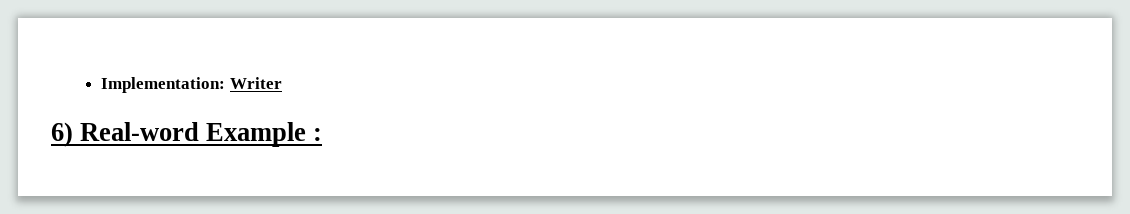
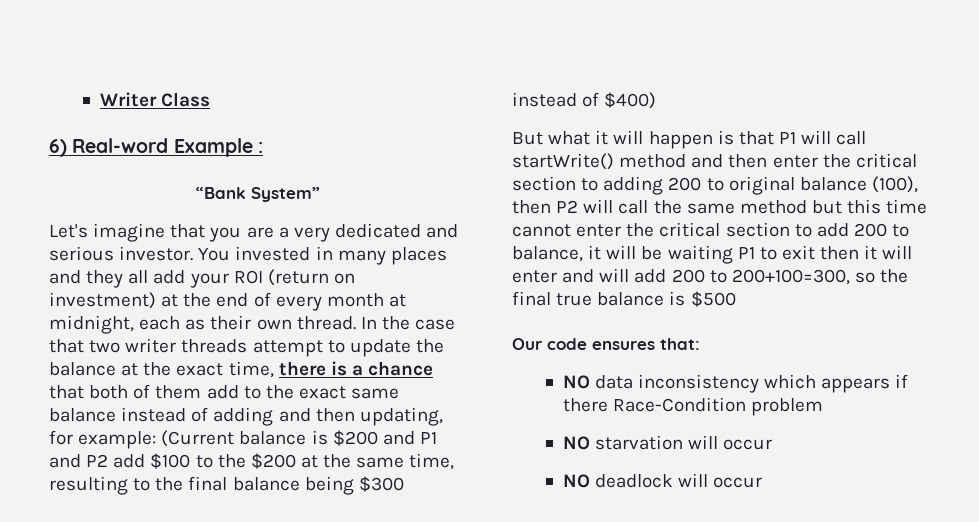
[101,77,226,93] Implementation: -> (99, 99) none
(282, 83) none -> [160,92,210,107] Class
(323, 134) none -> [196,187,320,202] [49,223,459,242] [49,246,447,265] [49,269,355,288] [49,292,406,311] [49,315,456,334] [49,338,444,357] [49,361,434,378] [49,384,400,399] [49,407,443,426] [49,430,437,449] [49,453,455,470] [49,476,404,495] [512,92,657,109] [512,130,867,149] [512,153,917,170] [512,176,918,195] [512,199,928,214] [512,222,910,237] [512,245,913,264] [512,268,909,285] [512,291,736,307] [512,338,700,350] [562,374,909,393] [562,397,824,416] [562,435,773,450] [562,473,763,488] // “Bank System” // Let's imagine that you are a very dedicated and serious investor. You invested in many places and they all add your ROI (return on investment) at the end of every month at midnight, each as their own thread. In the case that two writer threads attempt to update the balance at the exact time, there is a chance that both of them add to the exact same balance instead of adding and then updating, for example: (Current balance is $200 and P1 and P2 add $100 to the $200 at the same time, resulting to the final balance being $300 instead of $400) // But what it will happen is that P1 will call startWrite() method and then enter the critical section to adding 200 to original balance (100), then P2 will call the same method but this time cannot enter the critical section to add 200 to balance, it will be waiting P1 to exit then it will enter and will add 200 to 200+100=300, so the final true balance is $500 // Our code ensures that: // NO data inconsistency which appears if there Race-Condition problem // NO starvation will occur // NO deadlock will occur

